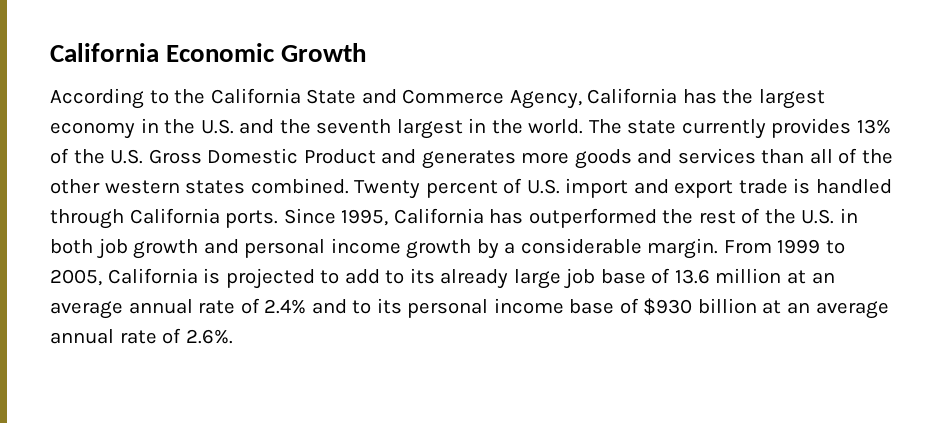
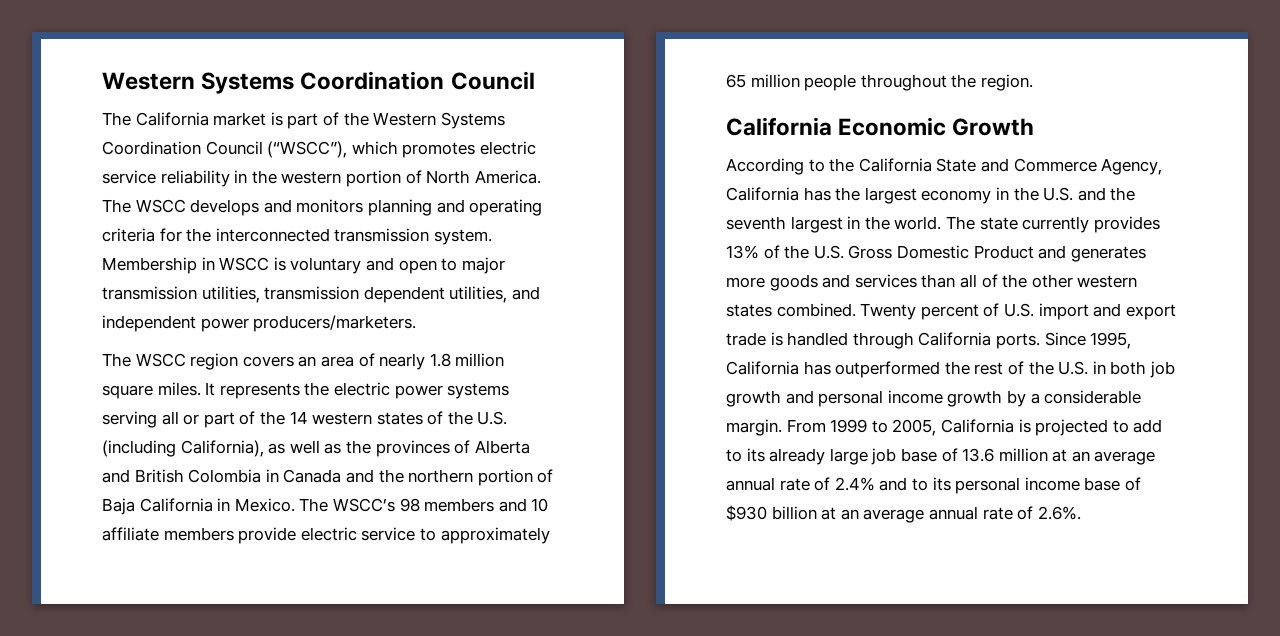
(50, 52) none -> [102,71,535,94] [102,112,505,129] [102,141,536,158] [102,170,541,187] [102,199,543,216] [102,228,492,245] [102,257,505,274] [102,286,540,303] [102,315,417,332] [102,353,505,370] [102,382,510,399] [102,411,508,428] [102,440,530,457] [102,469,554,486] [102,498,549,515] [102,527,550,544] [726,74,1033,91] Western Systems Coordination Council // The California market is part of the Western Systems Coordination Council (“WSCC”), which promotes electric service reliability in the western portion of North America. The WSCC develops and monitors planning and operating criteria for the interconnected transmission system. Membership in WSCC is voluntary and open to major transmission utilities, transmission dependent utilities, and independent power producers/marketers. // The WSCC region covers an area of nearly 1.8 million square miles. It represents the electric power systems serving all or part of the 14 western states of the U.S. (including California), as well as the provinces of Alberta and British Colombia in Canada and the northern portion of Baja California in Mexico. The WSCC’s 98 members and 10 affiliate members provide electric service to approximately 65 million people throughout the region. //

